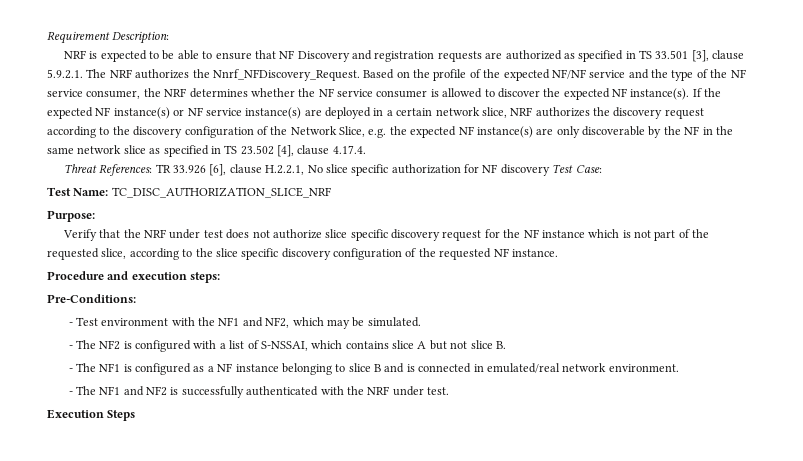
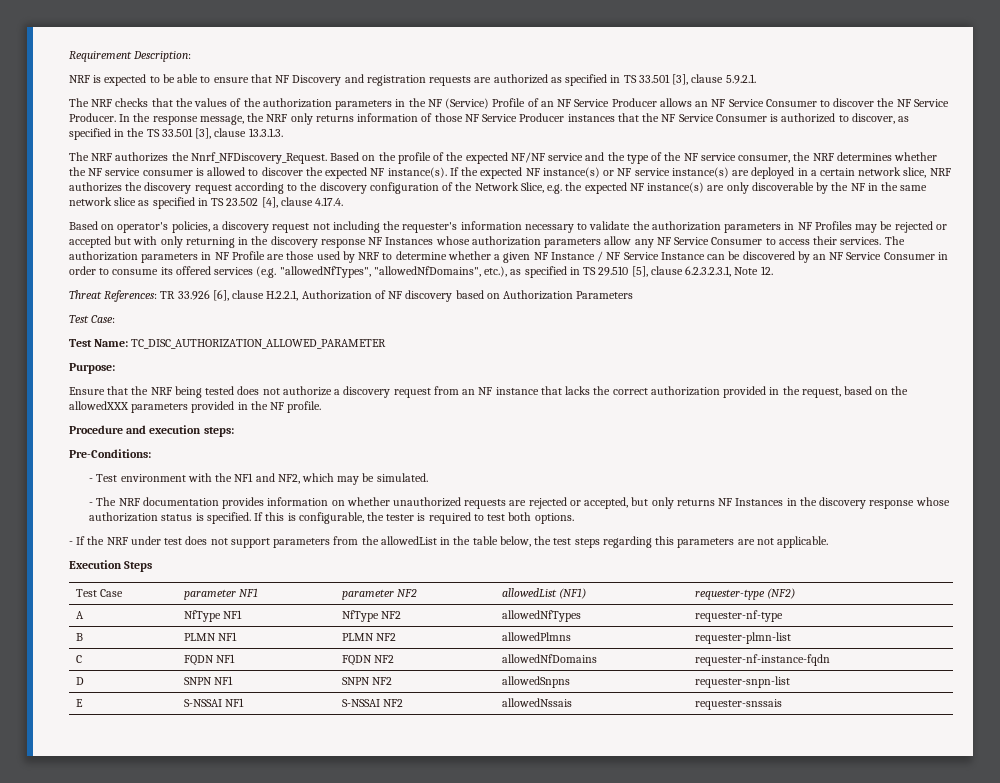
(83, 74) none -> [69,98,949,110] [69,113,910,125] [69,128,283,140] // The NRF checks that the values of the authorization parameters in the NF (Service) Profile of an NF Service Producer allows an NF Service Consumer to discover the NF Service Producer. In the response message, the NRF only returns information of those NF Service Producer instances that the NF Service Consumer is authorized to discover, as specified in the TS 33.501 [3], clause 13.3.1.3. //
(366, 149) none -> [69,221,947,233] [69,236,905,248] [69,251,948,263] [69,266,773,278] // Based on operator's policies, a discovery request not including the requester's information necessary to validate the authorization parameters in NF Profiles may be rejected or accepted but with only returning in the discovery response NF Instances whose authorization parameters allow any NF Service Consumer to access their services. The authorization parameters in NF Profile are those used by NRF to determine whether a given NF Instance / NF Service Instance can be discovered by an NF Service Consumer in order to consume its offered services (e.g. "allowedNfTypes", "allowedNfDomains", etc.), as specified in TS 29.510 [5], clause 6.2.3.2.3.1, Note 12.
[307,164,550,176] No slice specific authorization for NF discovery -> [301,290,634,302] Authorization of NF discovery based on Authorization Parameters //
[111,187,331,198] TC_DISC_AUTHORIZATION_SLICE_NRF -> [131,339,387,349] TC_DISC_AUTHORIZATION_ALLOWED_PARAMETER
[62,229,97,241] Verify -> [69,387,105,395] Ensure
[169,229,223,239] under test -> [174,386,235,398] being tested
[325,229,710,241] [47,248,558,260] slice specific discovery request for the NF instance which is not part of the requested slice, according to the slice specific discovery configuration of the requested NF instance. -> [334,386,909,398] [69,401,322,413] a discovery request from an NF instance that lacks the correct authorization provided in the request, based on the allowedXXX parameters provided in the NF profile.
[99,340,506,352] [68,363,679,375] [68,386,450,398] [47,409,136,421] NF2 is configured with a list of S-NSSAI, which contains slice A but not slice B. // - The NF1 is configured as a NF instance belonging to slice B and is connected in emulated/real network environment. // - The NF1 and NF2 is successfully authenticated with the NRF under test. // Execution Steps -> [118,497,950,509] [89,512,574,524] [69,536,829,548] [69,560,153,572] [75,589,123,597] [183,588,258,600] [341,589,417,600] [501,588,586,599] [694,588,795,600] [75,611,84,619] [183,610,242,622] [341,610,401,622] [501,610,581,622] [694,610,783,622] [75,633,83,641] [183,632,237,641] [341,633,396,641] [501,632,571,641] [694,632,791,644] [75,655,82,663] [183,654,235,666] [341,655,394,666] [501,654,597,663] [694,654,830,666] [75,677,84,685] [183,676,233,685] [341,677,392,685] [501,676,570,688] [694,676,790,688] [75,699,83,707] [183,698,244,707] [341,699,403,707] [501,698,572,707] [694,699,782,710] NRF documentation provides information on whether unauthorized requests are rejected or accepted, but only returns NF Instances in the discovery response whose authorization status is specified. If this is configurable, the tester is required to test both options. // - If the NRF under test does not support parameters from the allowedList in the table below, the test steps regarding this parameters are not applicable. // Execution Steps // Test Case | parameter NF1 | parameter NF2 | allowedList (NF1) | requester-type (NF2) // A | NfType NF1 | NfType NF2 | allowedNfTypes | requester-nf-type // B | PLMN NF1 | PLMN NF2 | allowedPlmns | requester-plmn-list // C | FQDN NF1 | FQDN NF2 | allowedNfDomains | requester-nf-instance-fqdn // D | SNPN NF1 | SNPN NF2 | allowedSnpns | requester-snpn-list // E | S-NSSAI NF1 | S-NSSAI NF2 | allowedNssais | requester-snssais

